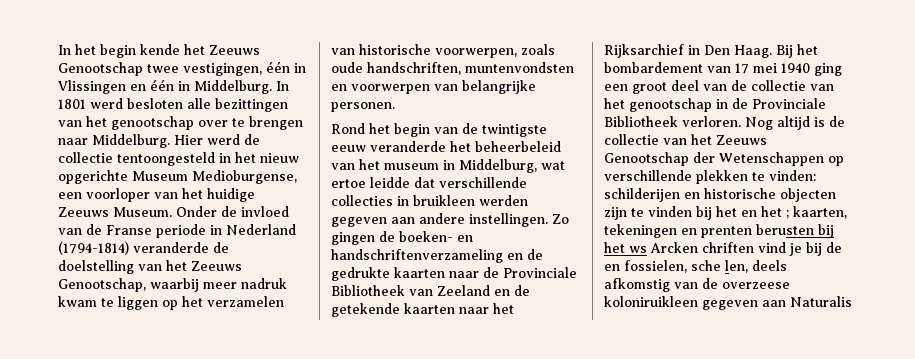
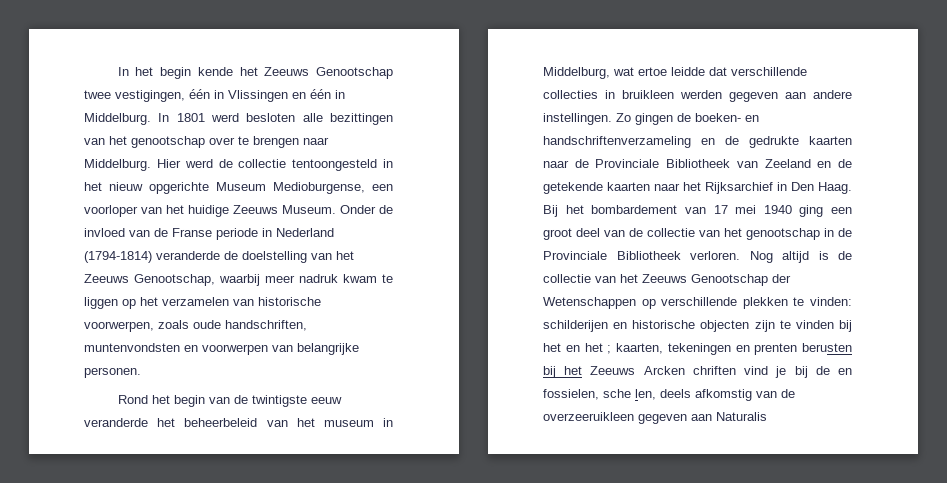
[629,246,647,253] ws -> [590,366,636,375] Zeeuws
[722,282,790,289] [604,296,698,307] overzeese koloniruikleen -> [543,412,634,421] overzeeruikleen

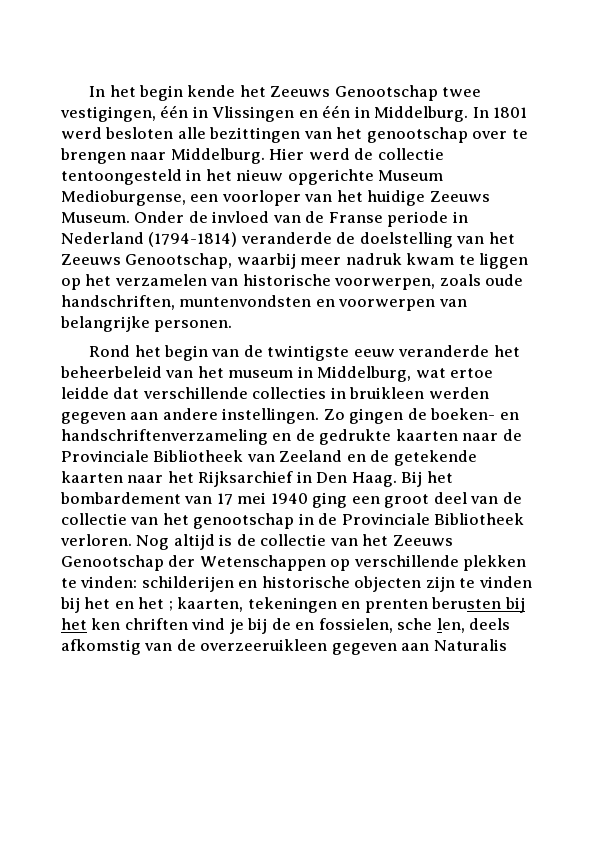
[590,366,685,375] Zeeuws Arcken -> [91,618,121,630] ken

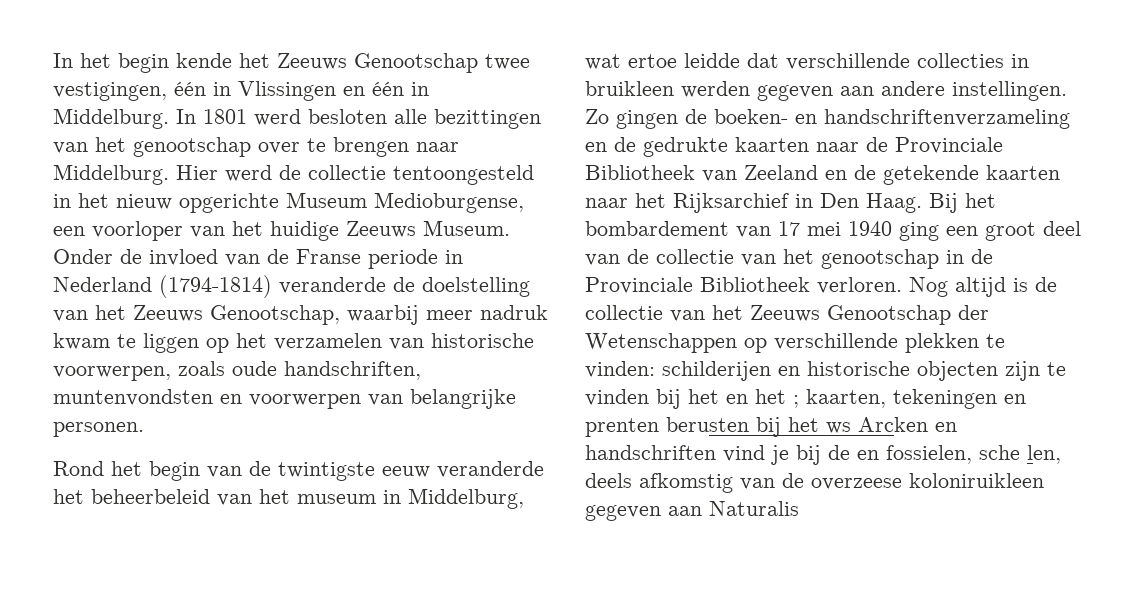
[91,618,188,630] ken chriften -> [826,417,957,434] [585,445,716,460] ws Arcken en handschriften
[200,639,328,651] overzeeruikleen -> [811,473,1044,490] overzeese koloniruikleen

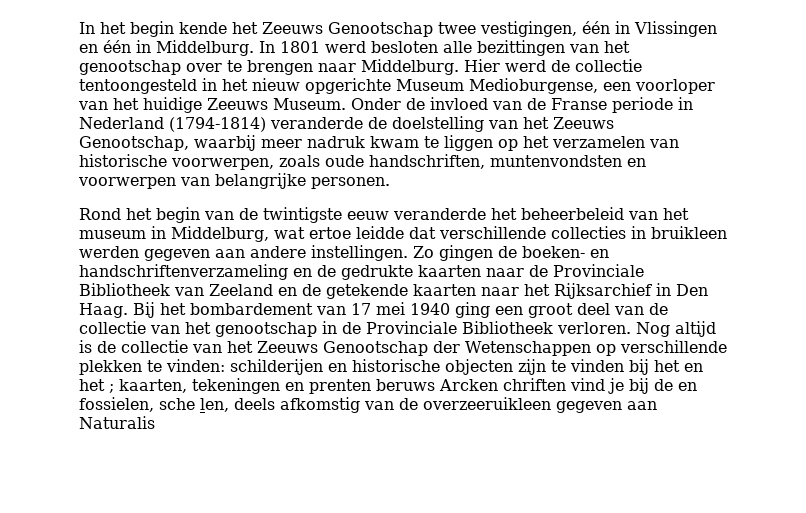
[666,417,957,437] [585,445,716,460] berusten bij het ws Arcken en handschriften -> [376,378,566,391] beruws Arcken chriften
[811,473,1044,490] overzeese koloniruikleen -> [423,397,551,410] overzeeruikleen

